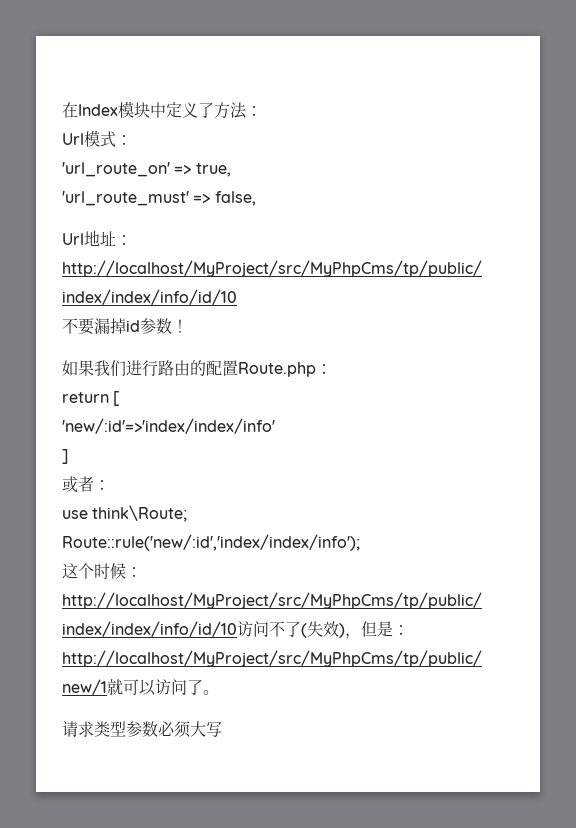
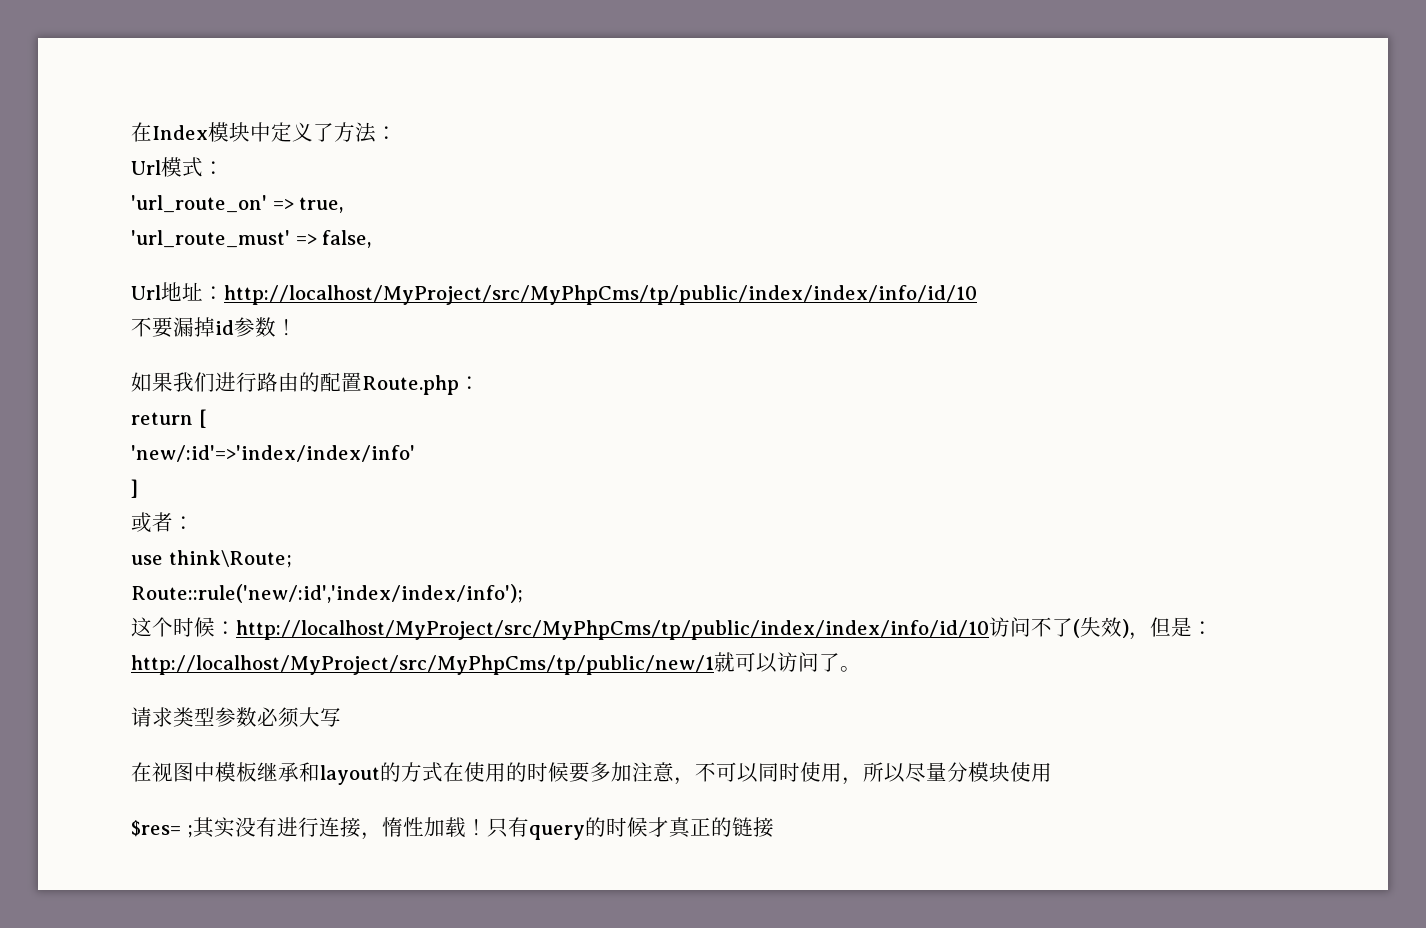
(222, 729) none -> [131,762,1052,785] [131,817,774,840] // 在视图中模板继承和layout的方式在使用的时候要多加注意，不可以同时使用，所以尽量分模块使用 // $res= ;其实没有进行连接，惰性加载！只有query的时候才真正的链接

